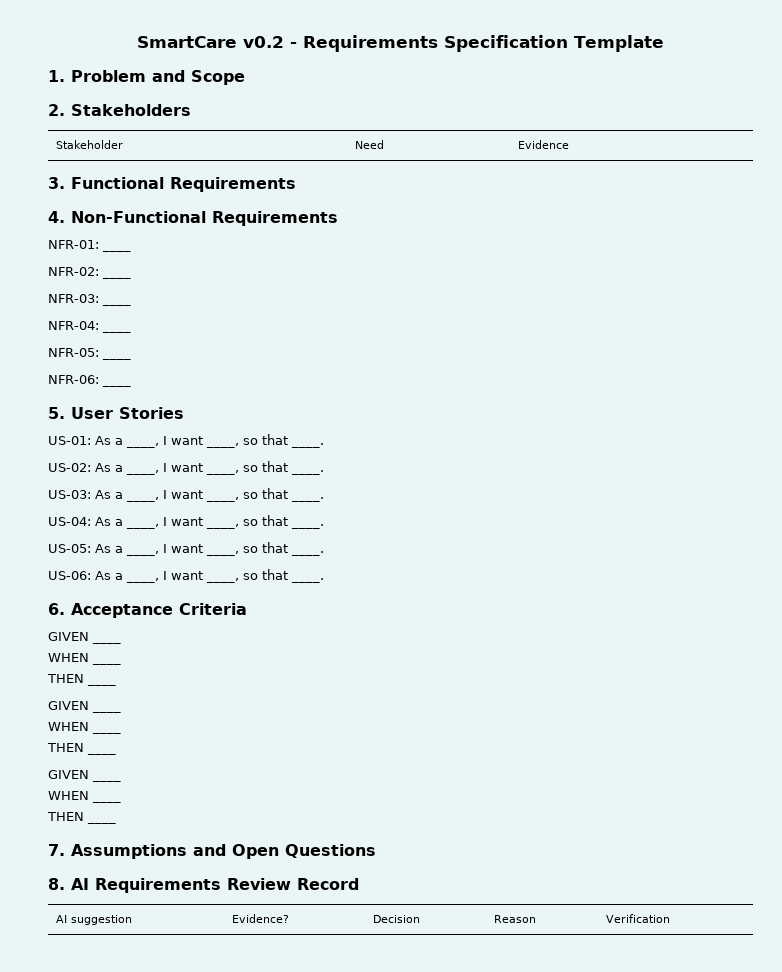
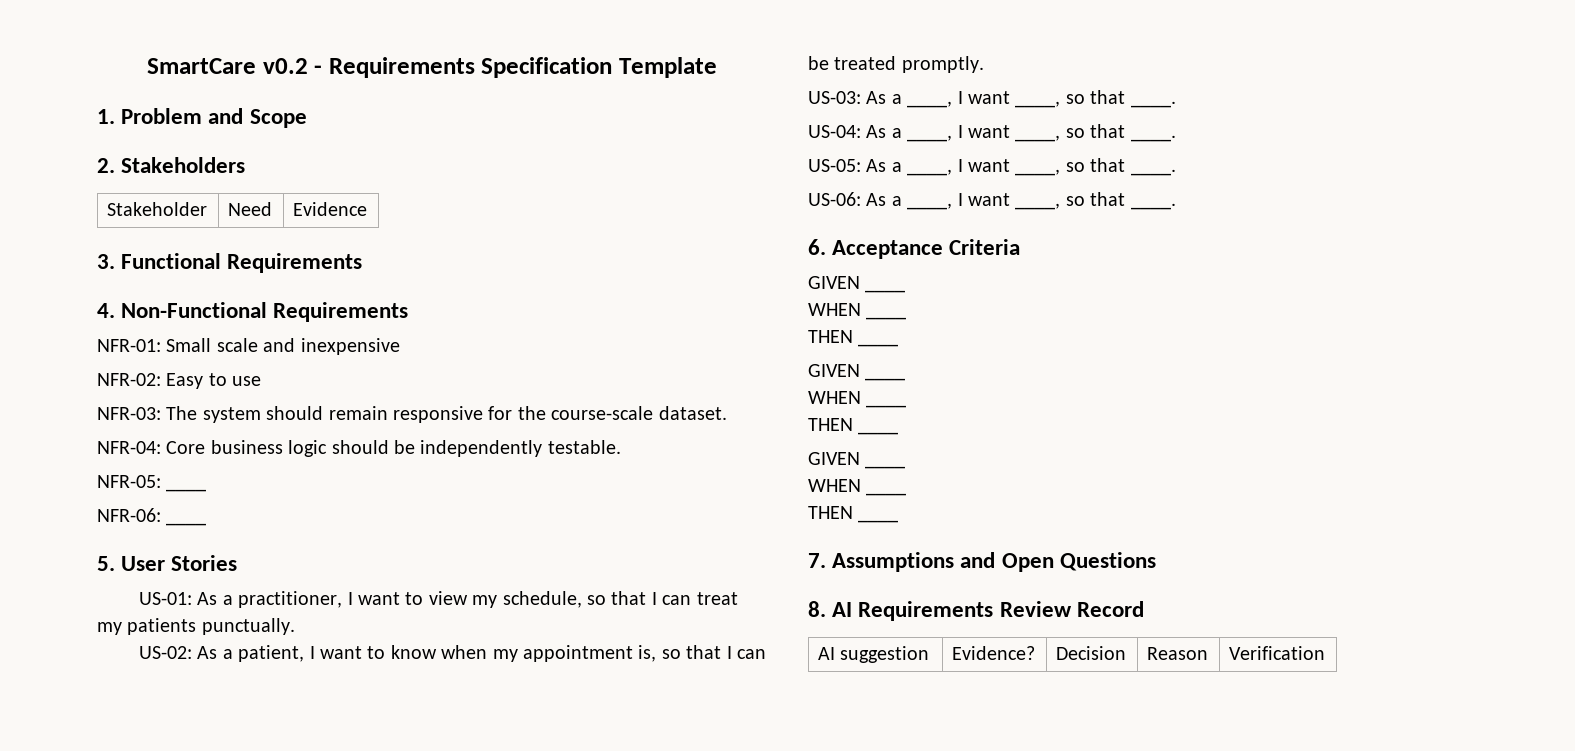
[102,249,131,252] [48,267,99,276] [102,276,131,279] [48,294,99,303] [102,303,131,306] [48,321,99,330] [102,330,131,333] ____ // NFR-02: ____ // NFR-03: ____ // NFR-04: ____ -> [166,338,400,355] [97,373,262,389] [97,406,727,423] [97,440,621,457] Small scale and inexpensive // NFR-02: Easy to use // NFR-03: The system should remain responsive for the course-scale dataset. // NFR-04: Core business logic should be independently testable.
[126,434,324,448] ____, I want ____, so that ____. -> [238,591,738,608] [97,618,295,635] practitioner, I want to view my schedule, so that I can treat my patients punctually.
[126,461,324,475] ____, I want ____, so that ____. -> [238,645,767,662] [808,56,984,73] patient, I want to know when my appointment is, so that I can be treated promptly.

